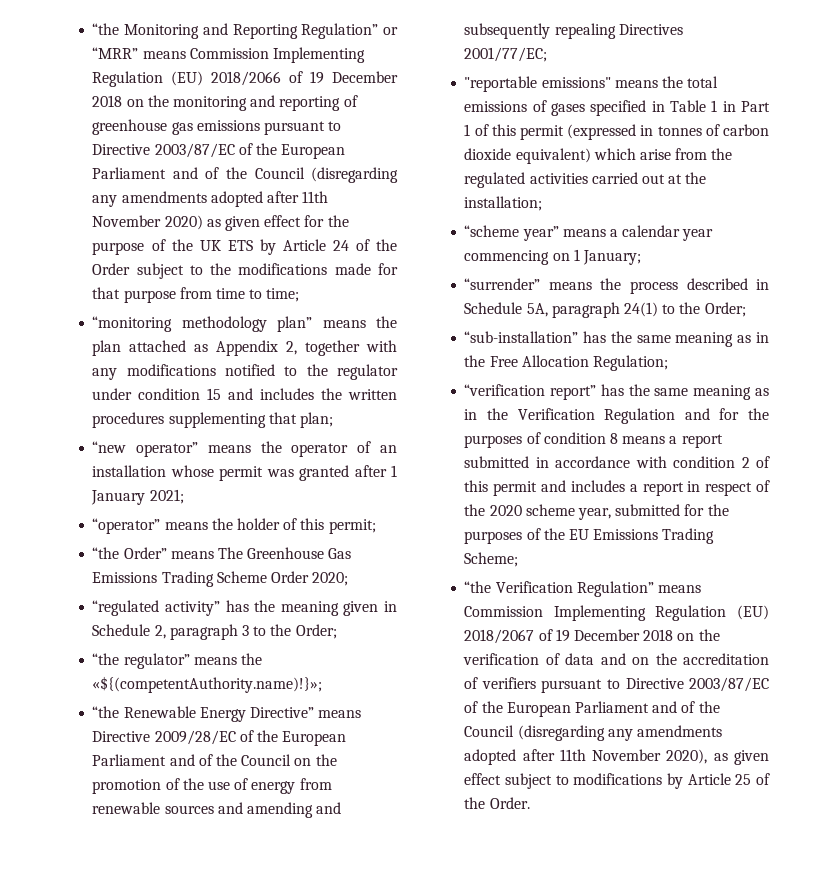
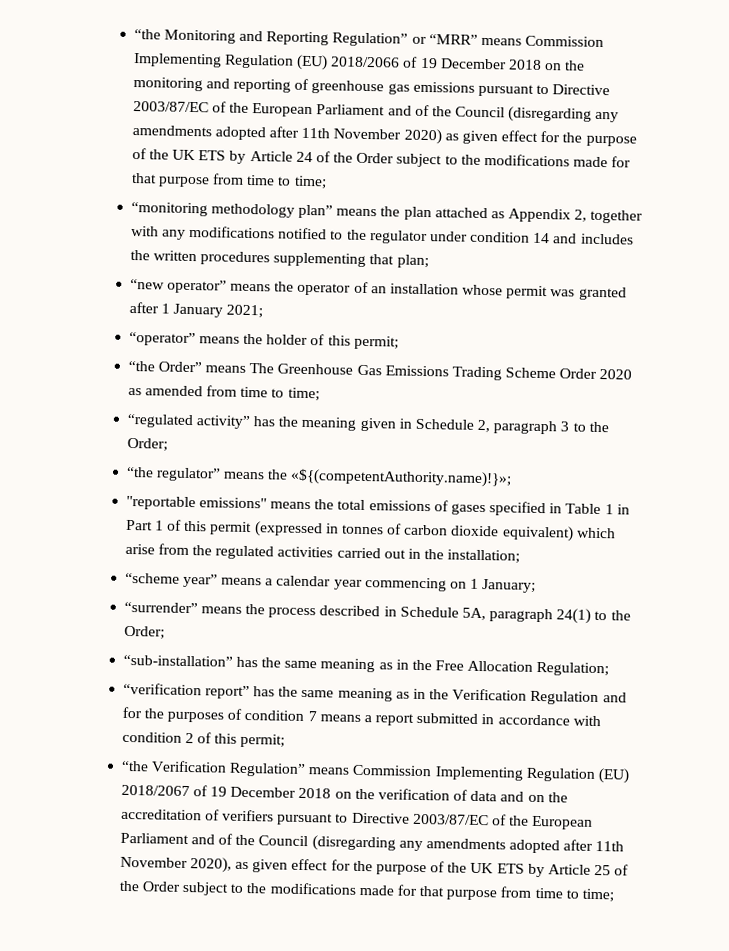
[207,388,222,400] 15 -> [533,232,551,244] 14
[312,572,349,586] 2020; -> [599,369,633,380] [127,385,320,402] 2020 as amended from time to time;
[92,706,362,722] [92,730,347,746] [92,754,337,766] [92,778,332,794] [92,802,342,818] [464,23,683,39] [464,47,548,62] // “the Renewable Energy Directive” means Directive 2009/28/EC of the European Parliament and of the Council on the promotion of the use of energy from renewable sources and amending and subsequently repealing Directives 2001/77/EC; -> (513, 478) none
[668,174,683,184] at -> [407,548,421,559] in
[610,433,619,444] 8 -> [307,711,317,722] 7
[493,480,770,496] [464,504,729,520] [464,528,715,544] [464,552,519,567] permit and includes a report in respect of the 2020 scheme year, submitted for the purposes of the EU Emissions Trading Scheme; -> [240,733,286,748] permit;
[505,773,663,789] subject to modifications -> [330,859,525,876] for the purpose of the UK ETS
[489,797,530,809] Order. -> [141,881,615,903] Order subject to the modifications made for that purpose from time to time;

